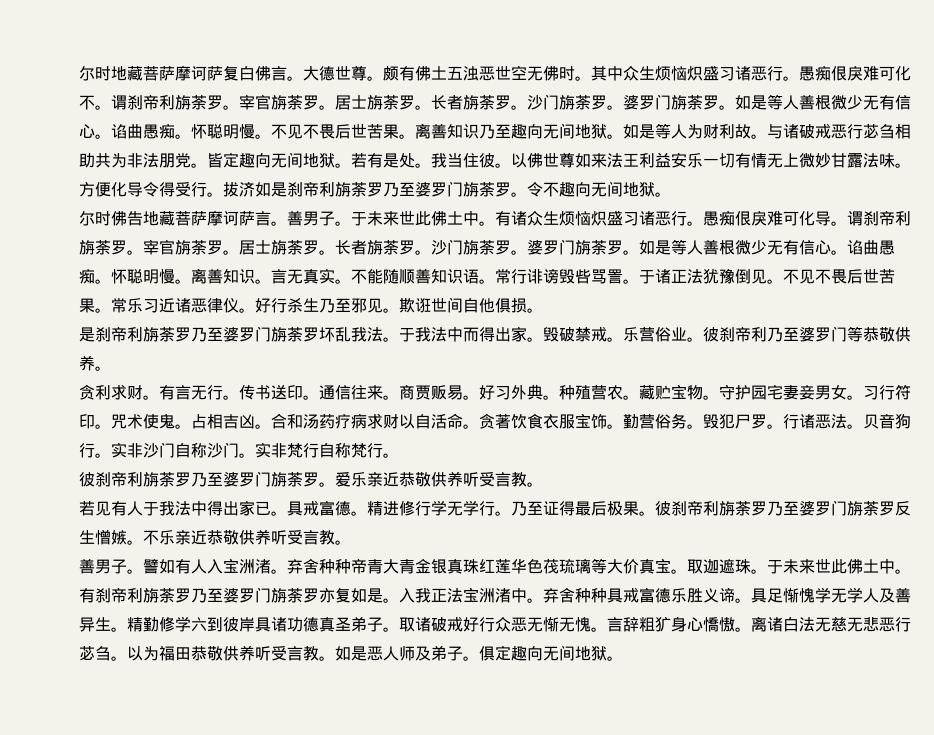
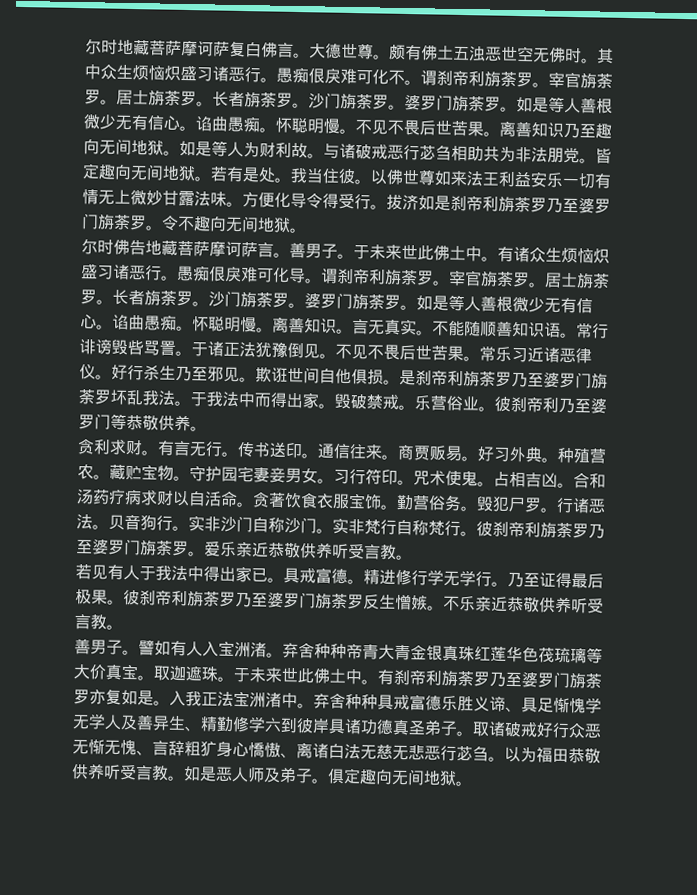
(543, 310) // -> (400, 382) none
(399, 455) // -> (477, 534) none
[735,598,751,603] 。 -> [505,706,522,713] 、
[111,627,127,632] 。 -> [184,726,201,732] 、
[591,627,607,632] 。 -> [136,750,153,756] 、
[735,627,751,632] 。 -> [280,752,297,759] 、

